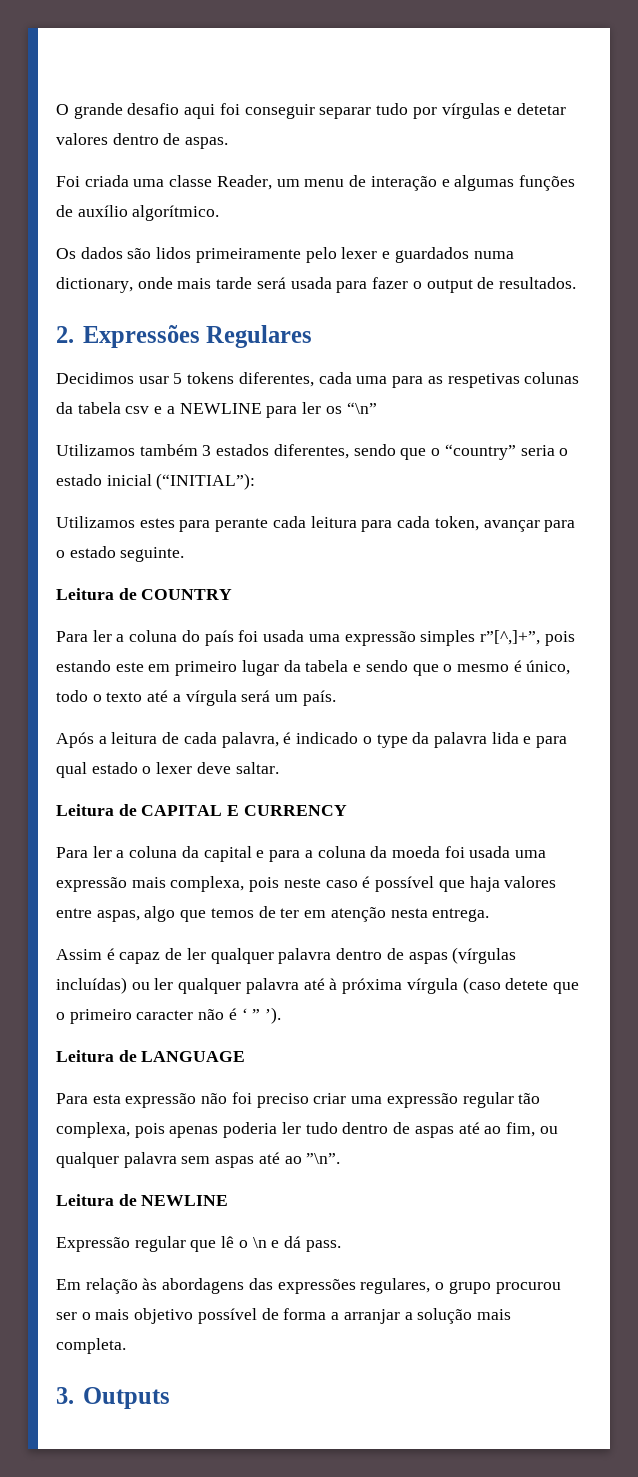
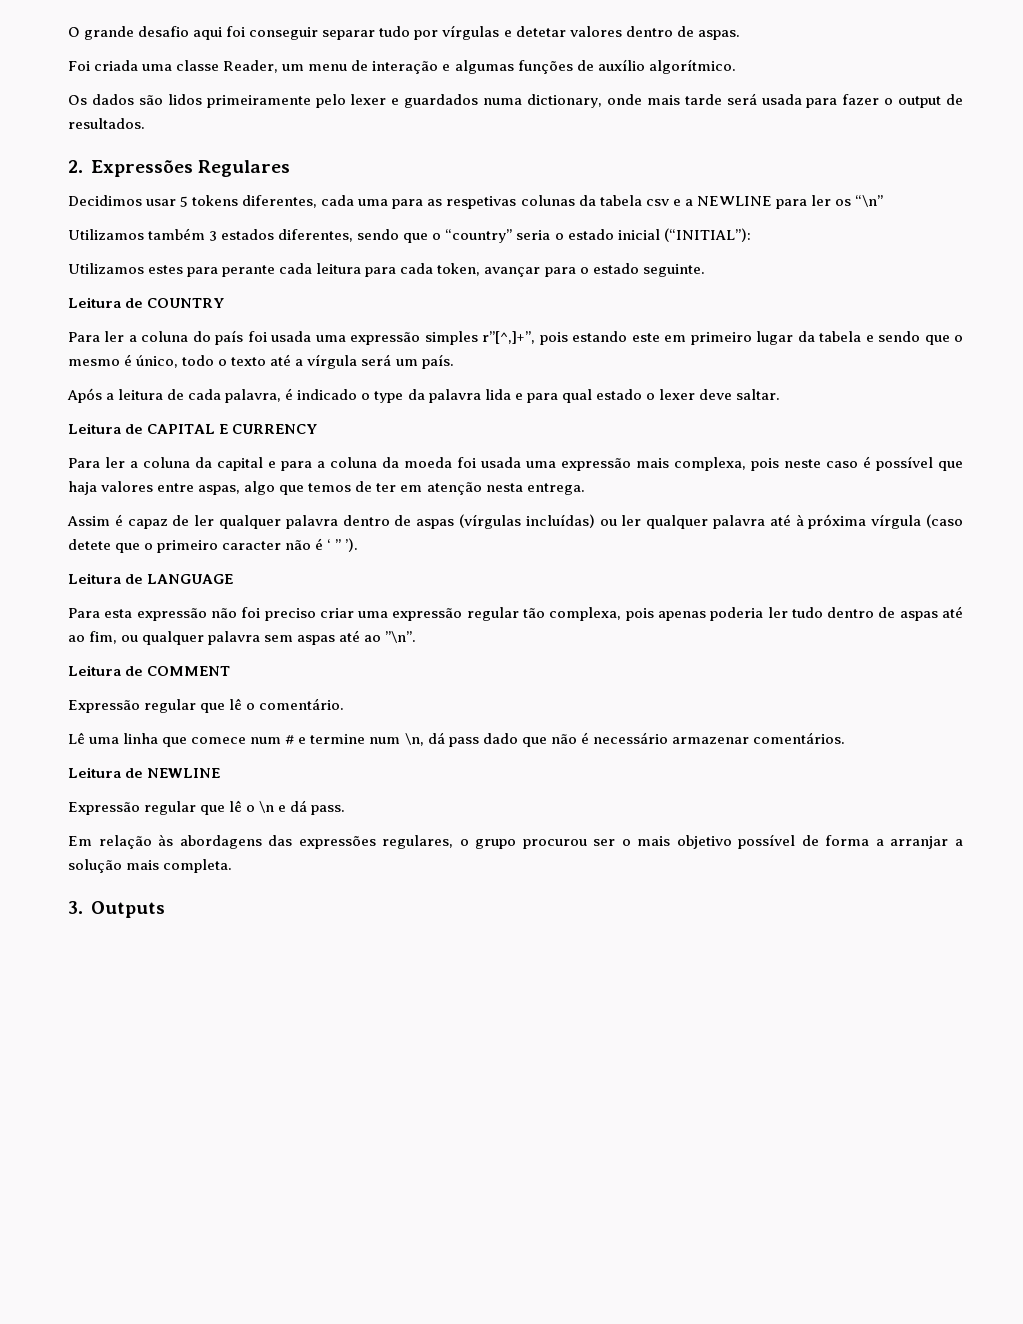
(341, 1158) none -> [68,665,231,676] [68,698,345,713] [68,732,845,747] // Leitura de COMMENT // Expressão regular que lê o comentário. // Lê uma linha que comece num # e termine num \n, dá pass dado que não é necessário armazenar comentários.

